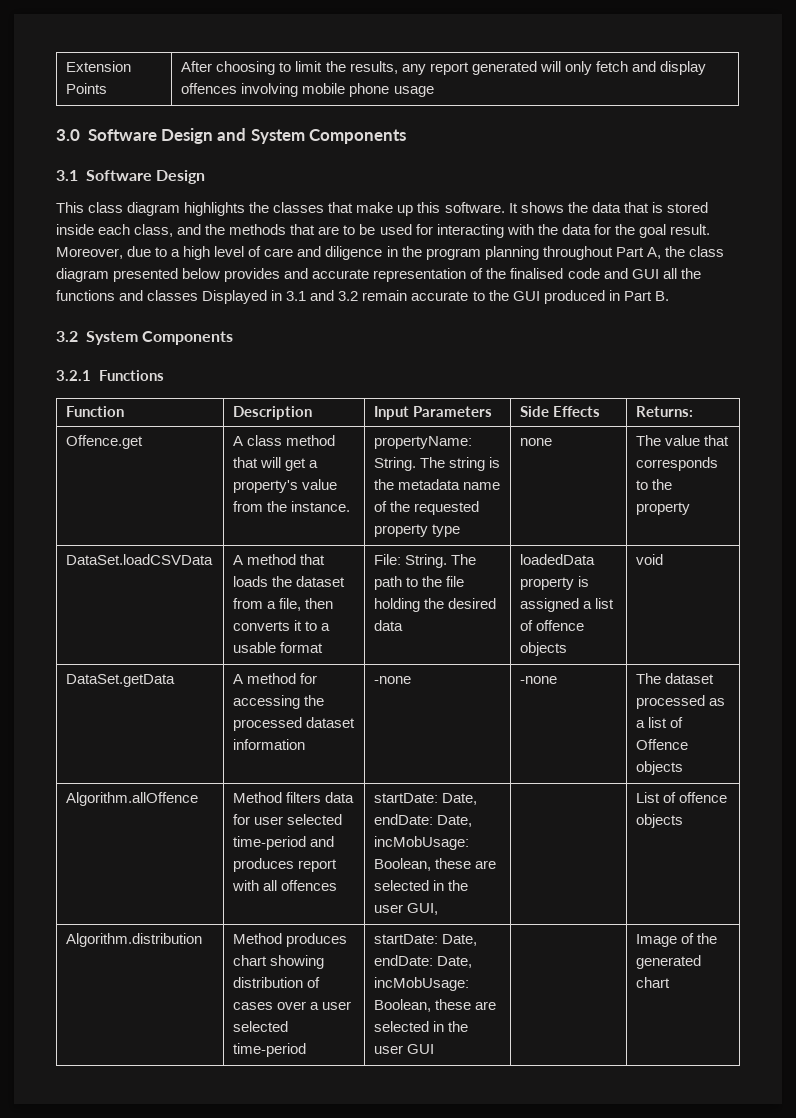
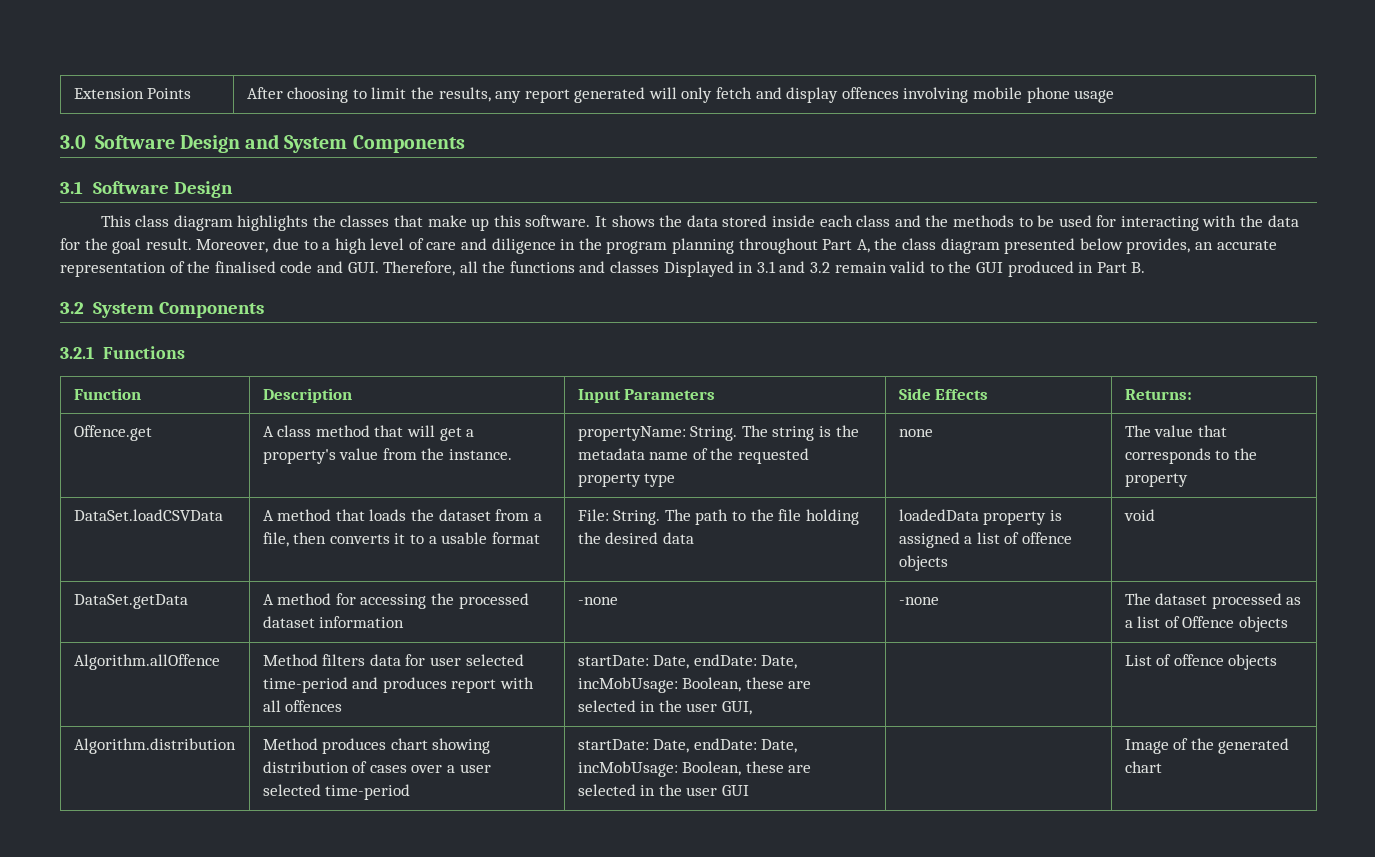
[623,202,663,213] that is -> (718, 221) none
[134,224,174,237] class, -> [856,215,891,227] class
[290,224,340,235] that are -> (1014, 221) none
[224,268,309,282] provides and -> [1126,238,1213,254] provides, an
[631,269,659,279] GUI -> [347,261,456,276] GUI. Therefore,
[411,291,469,301] accurate -> [889,261,926,273] valid

